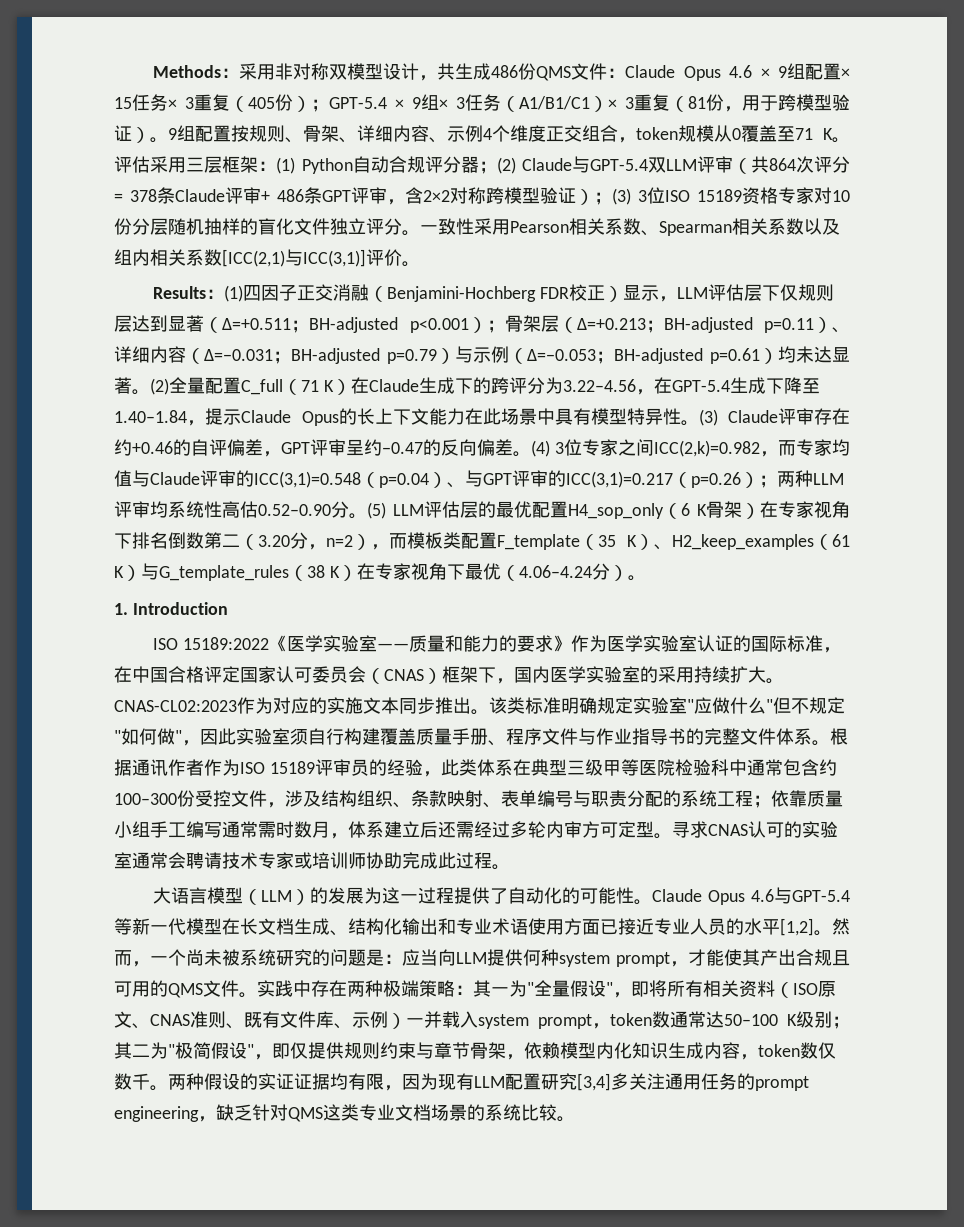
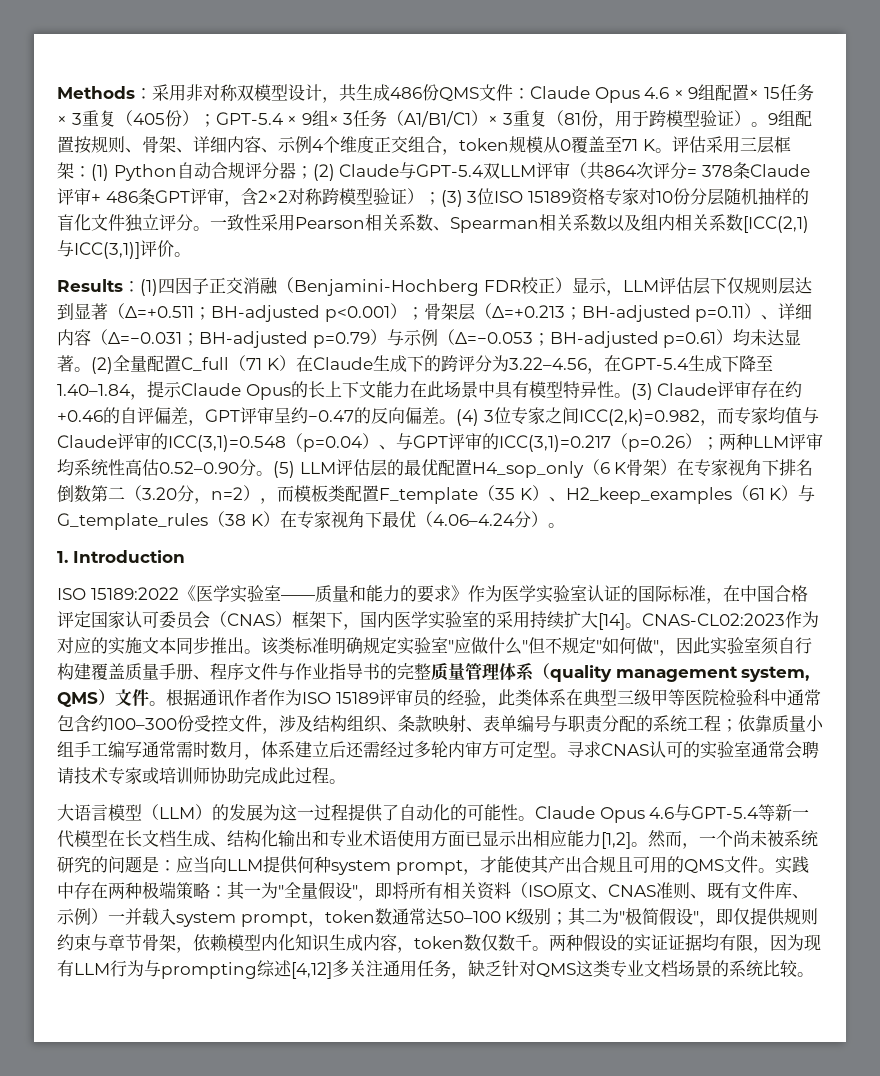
(766, 674) none -> [598,613,625,630] [14]
[740,728,812,745] 文件体系 -> [431,662,810,682] [57,689,149,707] 质量管理体系（quality management system, QMS）文件
[618,918,780,935] 接近专业人员的水平 -> [482,830,601,847] 显示出相应能力
[505,1073,611,1091] 配置研究[3,4] -> [110,960,332,979] 行为与prompting综述[4,12]
[737,1073,809,1091] [114,1106,199,1122] 的prompt engineering -> (451, 968) none

